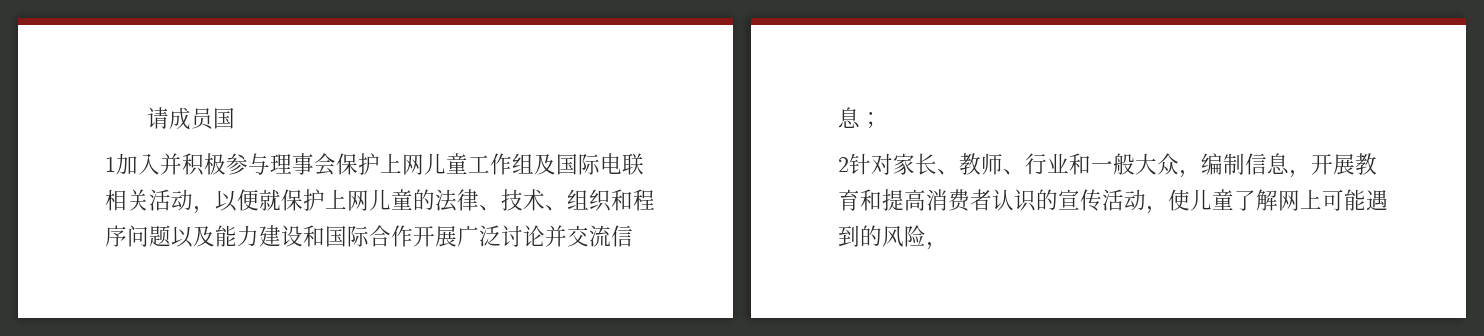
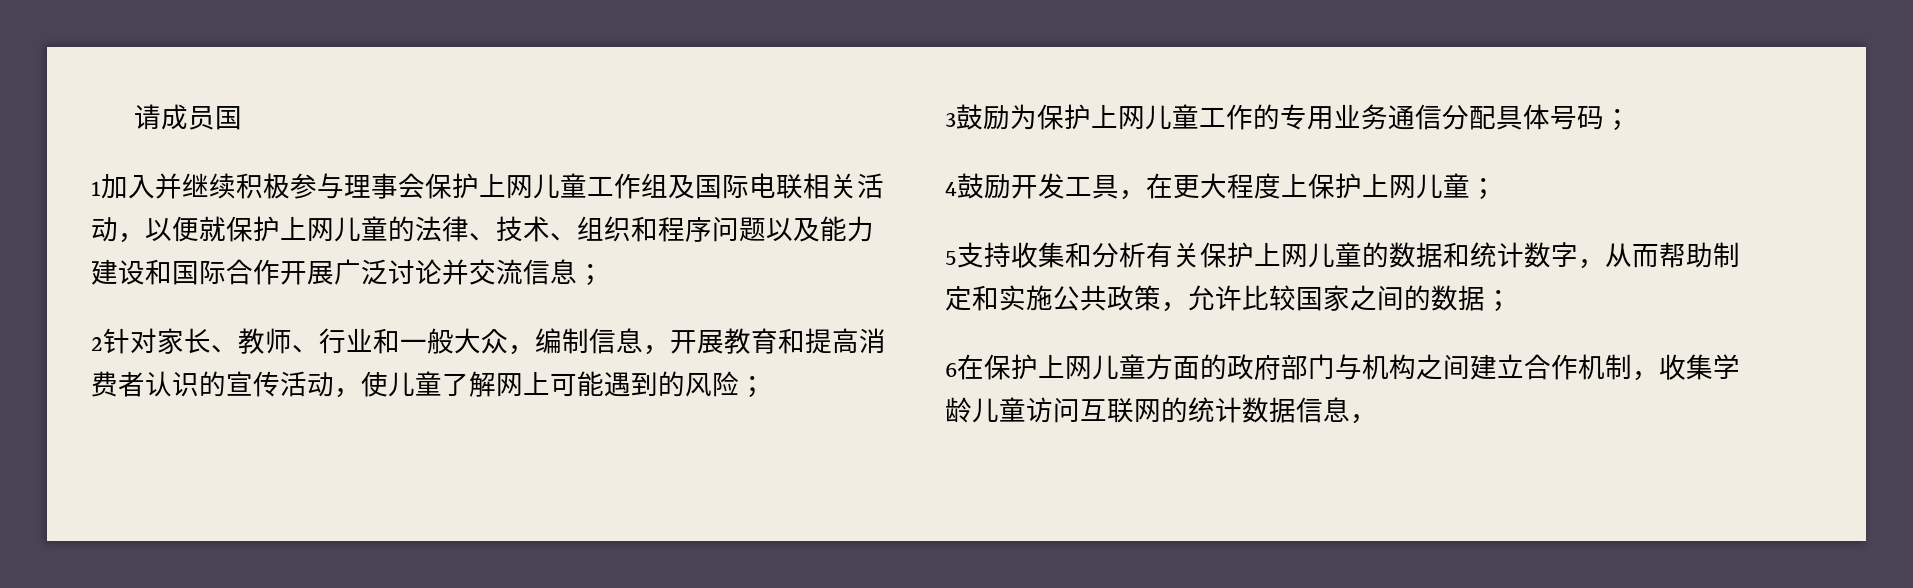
(182, 164) none -> [182,173,236,199] 继续
(926, 236) none -> [739,376,766,398] [945,104,1631,131] [945,173,1497,200] [945,242,1740,269] [945,285,1512,312] [945,354,1740,381] [945,397,1350,423] ； // 3鼓励为保护上网儿童工作的专用业务通信分配具体号码； // 4鼓励开发工具，在更大程度上保护上网儿童； // 5支持收集和分析有关保护上网儿童的数据和统计数字，从而帮助制定和实施公共政策，允许比较国家之间的数据； // 6在保护上网儿童方面的政府部门与机构之间建立合作机制，收集学龄儿童访问互联网的统计数据信息

